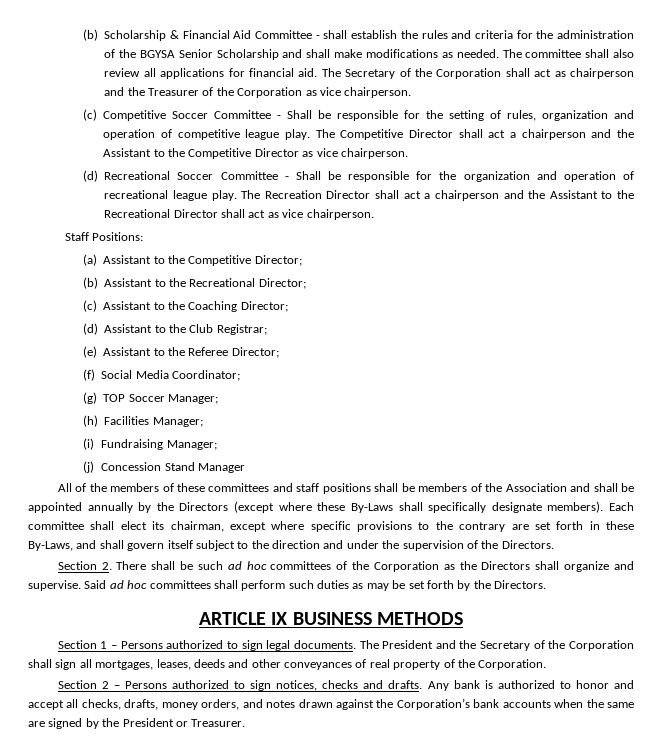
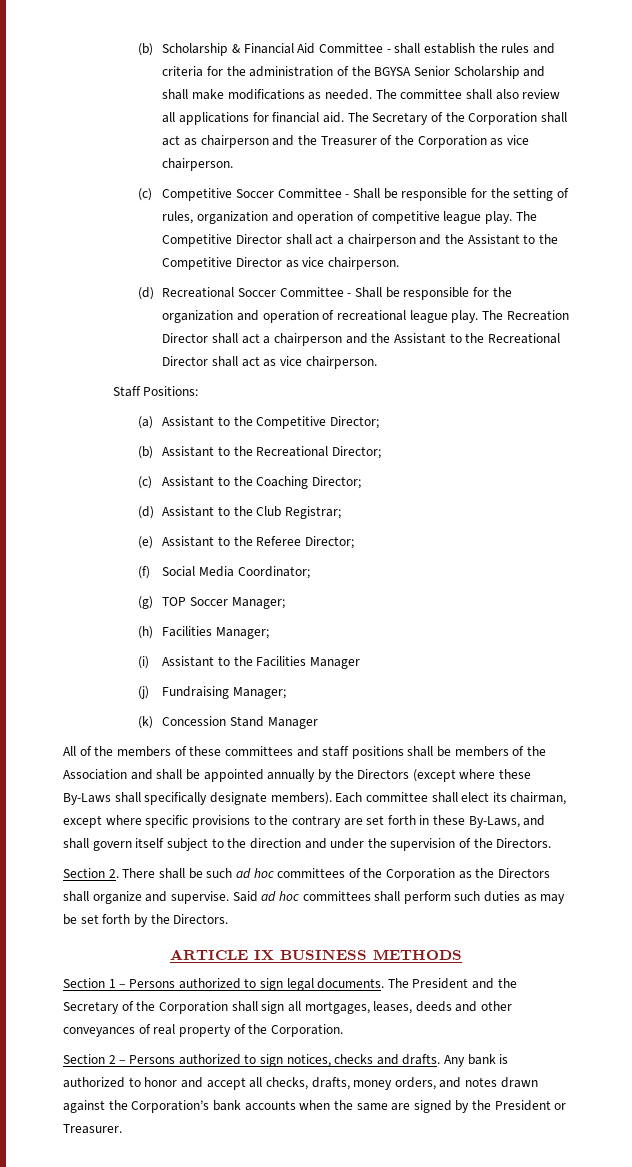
(95, 444) none -> [162,656,360,669] [137,686,149,699] Assistant to the Facilities Manager // (j)
[83,461,95,473] (j) -> [137,716,153,729] (k)

